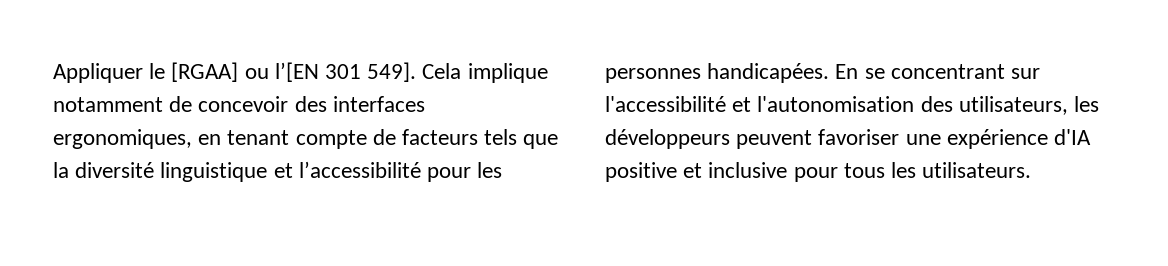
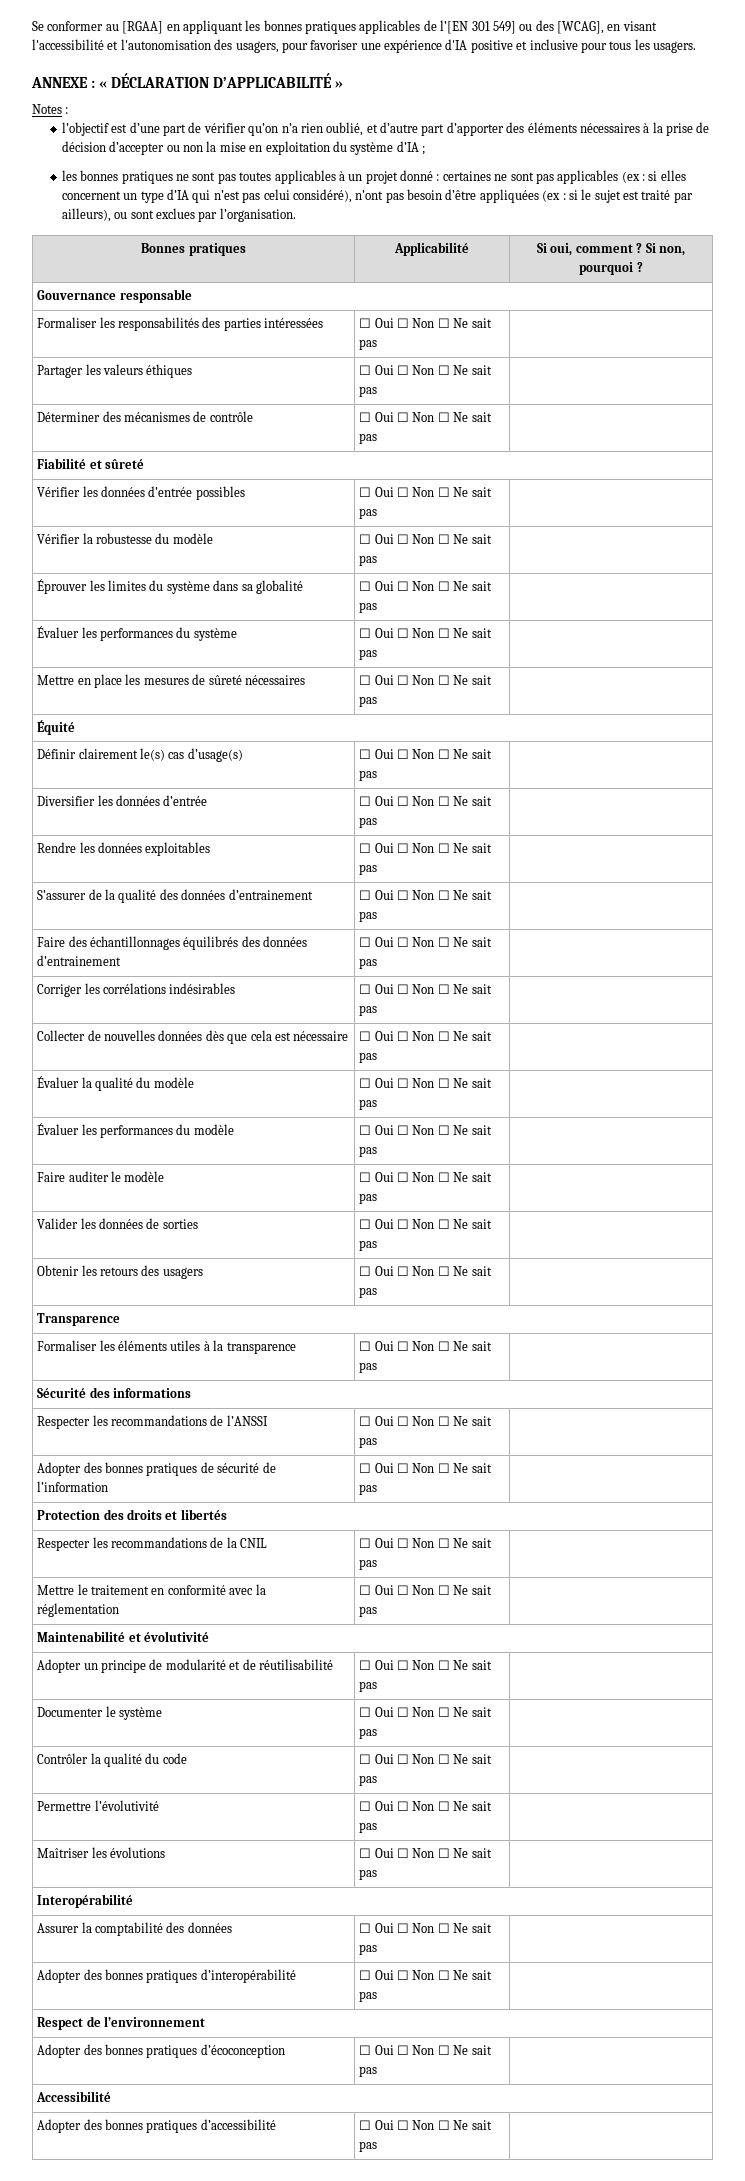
[53,62,548,83] [53,96,425,112] [53,129,559,149] [53,161,503,182] [605,63,1041,83] [605,96,1100,115] [605,129,813,149] Appliquer le [RGAA] ou l’[EN 301 549]. Cela implique notamment de concevoir des interfaces ergonomiques, en tenant compte de facteurs tels que la diversité linguistique et l’accessibilité pour les personnes handicapées. En se concentrant sur l'accessibilité et l'autonomisation des utilisateurs, les développeurs peuvent -> [32,20,657,34] [32,39,308,53] Se conformer au [RGAA] en appliquant les bonnes pratiques applicables de l’[EN 301 549] ou des [WCAG], en visant l'accessibilité et l'autonomisation des usagers, pour
[922,162,1032,178] utilisateurs. -> [653,41,696,53] [31,73,343,88] [32,104,69,114] [61,122,710,136] [61,141,426,155] [61,170,686,184] [61,189,693,203] [61,208,296,222] [141,243,246,256] [393,242,469,256] [537,243,685,256] [579,262,643,275] [37,289,192,303] [37,317,324,331] [359,318,492,328] [359,339,378,350] [37,364,193,378] [359,365,492,375] [359,386,378,397] [37,411,253,422] [359,412,492,422] [359,433,378,444] [37,458,145,469] [37,486,245,500] [359,487,492,497] [359,508,378,519] [37,533,213,544] [359,534,492,544] [359,555,378,566] [37,579,303,594] [359,581,492,591] [359,602,378,613] [37,626,237,641] [359,628,492,638] [359,649,378,660] [37,674,305,688] [359,675,492,685] [359,696,378,707] [37,720,76,735] [37,748,243,762] [359,749,492,759] [359,770,378,781] [37,795,208,806] [359,796,492,806] [359,817,378,828] [37,842,211,856] [359,843,492,853] [359,864,378,875] [37,889,313,903] [359,890,492,900] [359,911,378,922] [37,936,308,950] [37,955,122,966] [359,937,492,947] [359,958,378,969] [37,983,236,997] [359,984,492,994] [359,1005,378,1016] [37,1030,349,1044] [359,1031,492,1041] [359,1052,378,1063] [37,1076,194,1091] [359,1078,492,1088] [359,1099,378,1110] [37,1123,234,1138] [359,1125,492,1135] [359,1146,378,1157] [37,1171,165,1182] [359,1172,492,1182] [359,1193,378,1204] [37,1218,198,1229] [359,1219,492,1229] [359,1240,378,1251] [37,1265,203,1279] [359,1266,492,1276] [359,1287,378,1298] [37,1313,121,1326] [37,1340,296,1354] [359,1341,492,1351] [359,1362,378,1373] [37,1387,192,1398] [37,1415,268,1429] [359,1416,492,1426] [359,1437,378,1448] [37,1462,276,1476] [37,1481,109,1492] [359,1463,492,1473] [359,1484,378,1495] [37,1509,227,1520] [37,1537,268,1551] [359,1538,492,1548] [359,1559,378,1570] [37,1584,266,1595] [37,1603,120,1617] [359,1585,492,1595] [359,1606,378,1617] [37,1631,210,1642] [37,1659,333,1673] [359,1660,492,1670] [359,1681,378,1692] [37,1706,163,1720] [359,1707,492,1717] [359,1728,378,1739] [37,1753,187,1767] [359,1754,492,1764] [359,1775,378,1786] [37,1800,159,1811] [359,1801,492,1811] [359,1822,378,1833] [37,1847,166,1858] [359,1848,492,1858] [359,1869,378,1880] [37,1894,134,1908] [37,1922,232,1936] [359,1923,492,1933] [359,1944,378,1955] [37,1969,296,1983] [359,1970,492,1980] [359,1991,378,2002] [37,2016,206,2030] [37,2044,285,2058] [359,2045,492,2055] [359,2066,378,2077] [36,2091,112,2102] [37,2119,276,2133] [359,2120,492,2130] [359,2141,378,2152] usagers. // ANNEXE : « DÉCLARATION D’APPLICABILITÉ » // Notes : // l’objectif est d’une part de vérifier qu’on n’a rien oublié, et d’autre part d’apporter des éléments nécessaires à la prise de décision d’accepter ou non la mise en exploitation du système d’IA ; // les bonnes pratiques ne sont pas toutes applicables à un projet donné : certaines ne sont pas applicables (ex : si elles concernent un type d’IA qui n’est pas celui considéré), n’ont pas besoin d’être appliquées (ex : si le sujet est traité par ailleurs), ou sont exclues par l’organisation. // Bonnes pratiques | Applicabilité | Si oui, comment ? Si non, pourquoi ? // Gouvernance responsable // Formaliser les responsabilités des parties intéressées | ☐ Oui ☐ Non ☐ Ne sait pas | // Partager les valeurs éthiques | ☐ Oui ☐ Non ☐ Ne sait pas | // Déterminer des mécanismes de contrôle | ☐ Oui ☐ Non ☐ Ne sait pas | // Fiabilité et sûreté // Vérifier les données d’entrée possibles | ☐ Oui ☐ Non ☐ Ne sait pas | // Vérifier la robustesse du modèle | ☐ Oui ☐ Non ☐ Ne sait pas | // Éprouver les limites du système dans sa globalité | ☐ Oui ☐ Non ☐ Ne sait pas | // Évaluer les performances du système | ☐ Oui ☐ Non ☐ Ne sait pas | // Mettre en place les mesures de sûreté nécessaires | ☐ Oui ☐ Non ☐ Ne sait pas | // Équité // Définir clairement le(s) cas d’usage(s) | ☐ Oui ☐ Non ☐ Ne sait pas | // Diversifier les données d’entrée | ☐ Oui ☐ Non ☐ Ne sait pas | // Rendre les données exploitables | ☐ Oui ☐ Non ☐ Ne sait pas | // S’assurer de la qualité des données d’entrainement | ☐ Oui ☐ Non ☐ Ne sait pas | // Faire des échantillonnages équilibrés des données d’entrainement | ☐ Oui ☐ Non ☐ Ne sait pas | // Corriger les corrélations indésirables | ☐ Oui ☐ Non ☐ Ne sait pas | // Collecter de nouvelles données dès que cela est nécessaire | ☐ Oui ☐ Non ☐ Ne sait pas | // Évaluer la qualité du modèle | ☐ Oui ☐ Non ☐ Ne sait pas | // Évaluer les performances du modèle | ☐ Oui ☐ Non ☐ Ne sait pas | // Faire auditer le modèle | ☐ Oui ☐ Non ☐ Ne sait pas | // Valider les données de sorties | ☐ Oui ☐ Non ☐ Ne sait pas | // Obtenir les retours des usagers | ☐ Oui ☐ Non ☐ Ne sait pas | // Transparence // Formaliser les éléments utiles à la transparence | ☐ Oui ☐ Non ☐ Ne sait pas | // Sécurité des informations // Respecter les recommandations de l’ANSSI | ☐ Oui ☐ Non ☐ Ne sait pas | // Adopter des bonnes pratiques de sécurité de l’information | ☐ Oui ☐ Non ☐ Ne sait pas | // Protection des droits et libertés // Respecter les recommandations de la CNIL | ☐ Oui ☐ Non ☐ Ne sait pas | // Mettre le traitement en conformité avec la réglementation | ☐ Oui ☐ Non ☐ Ne sait pas | // Maintenabilité et évolutivité // Adopter un principe de modularité et de réutilisabilité | ☐ Oui ☐ Non ☐ Ne sait pas | // Documenter le système | ☐ Oui ☐ Non ☐ Ne sait pas | // Contrôler la qualité du code | ☐ Oui ☐ Non ☐ Ne sait pas | // Permettre l’évolutivité | ☐ Oui ☐ Non ☐ Ne sait pas | // Maîtriser les évolutions | ☐ Oui ☐ Non ☐ Ne sait pas | // Interopérabilité // Assurer la comptabilité des données | ☐ Oui ☐ Non ☐ Ne sait pas | // Adopter des bonnes pratiques d’interopérabilité | ☐ Oui ☐ Non ☐ Ne sait pas | // Respect de l’environnement // Adopter des bonnes pratiques d’écoconception | ☐ Oui ☐ Non ☐ Ne sait pas | // Accessibilité // Adopter des bonnes pratiques d’accessibilité | ☐ Oui ☐ Non ☐ Ne sait pas |

